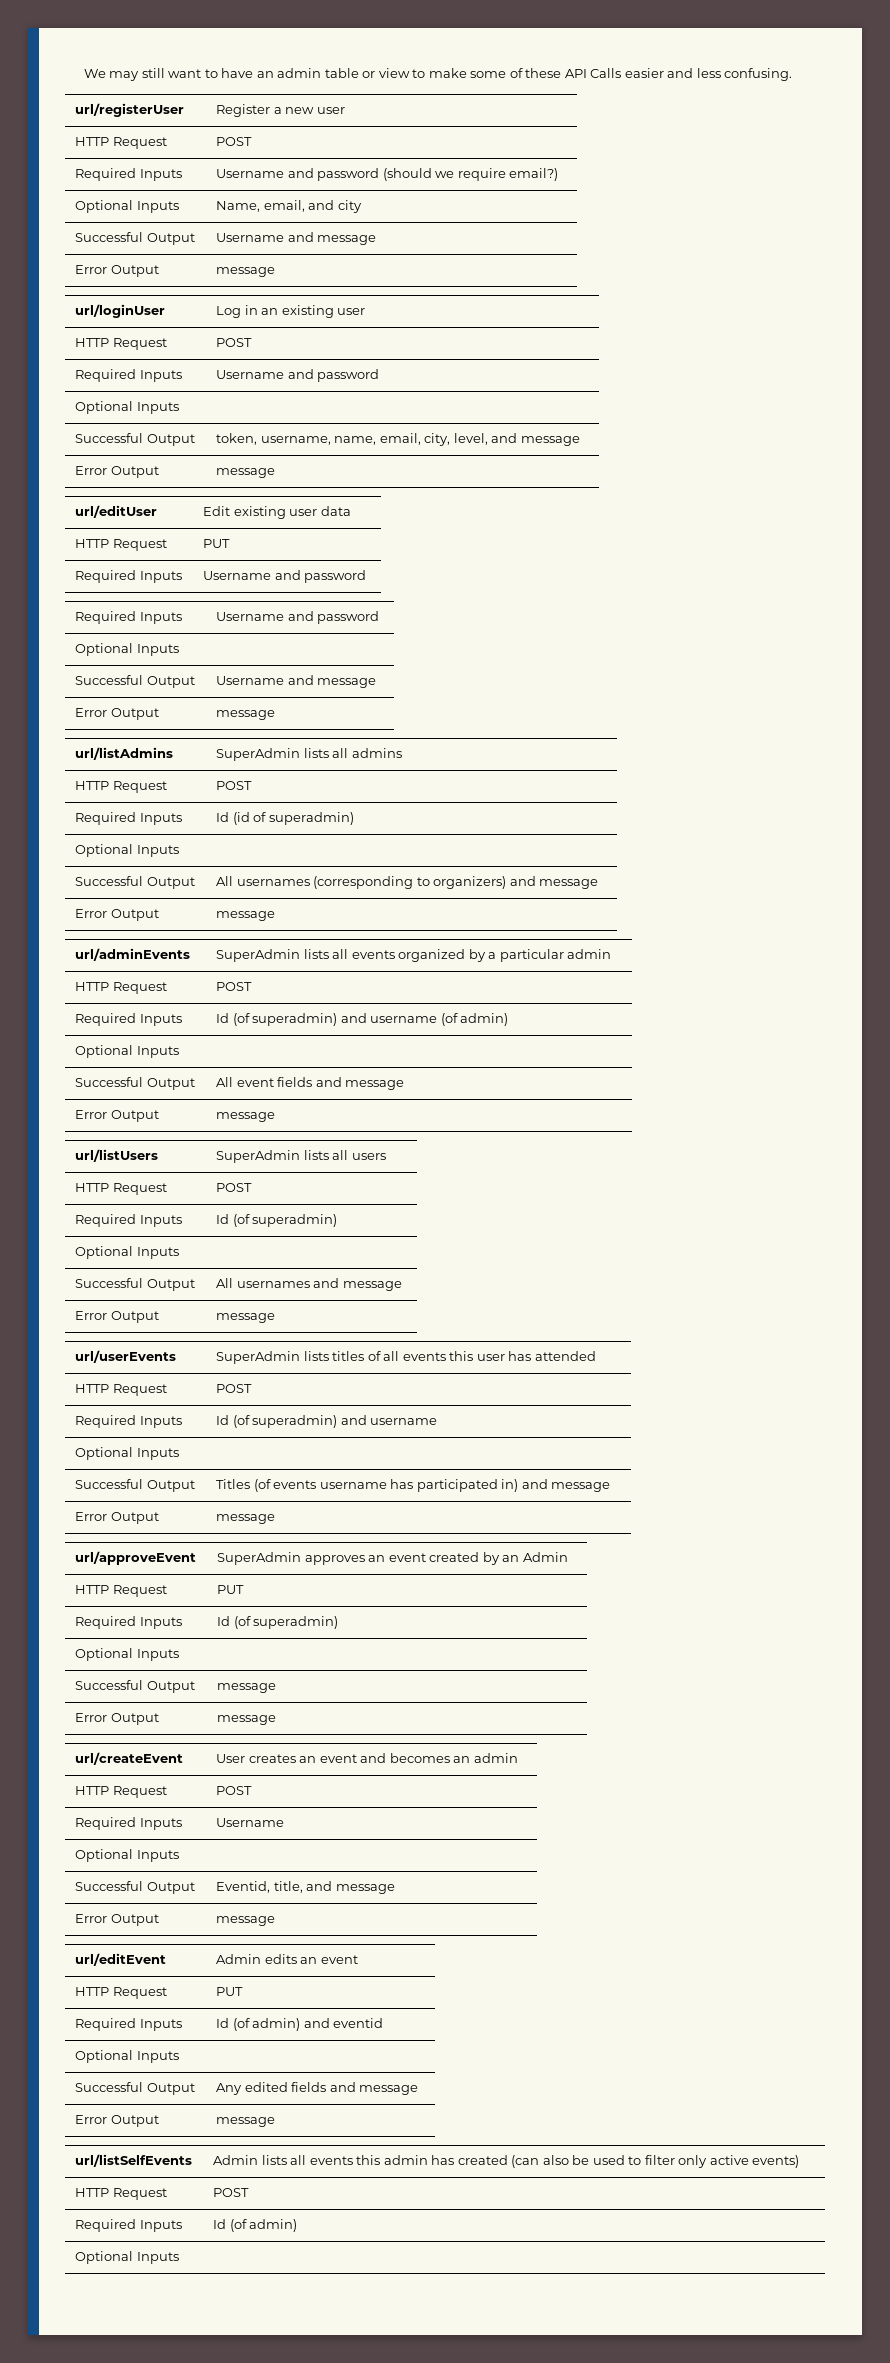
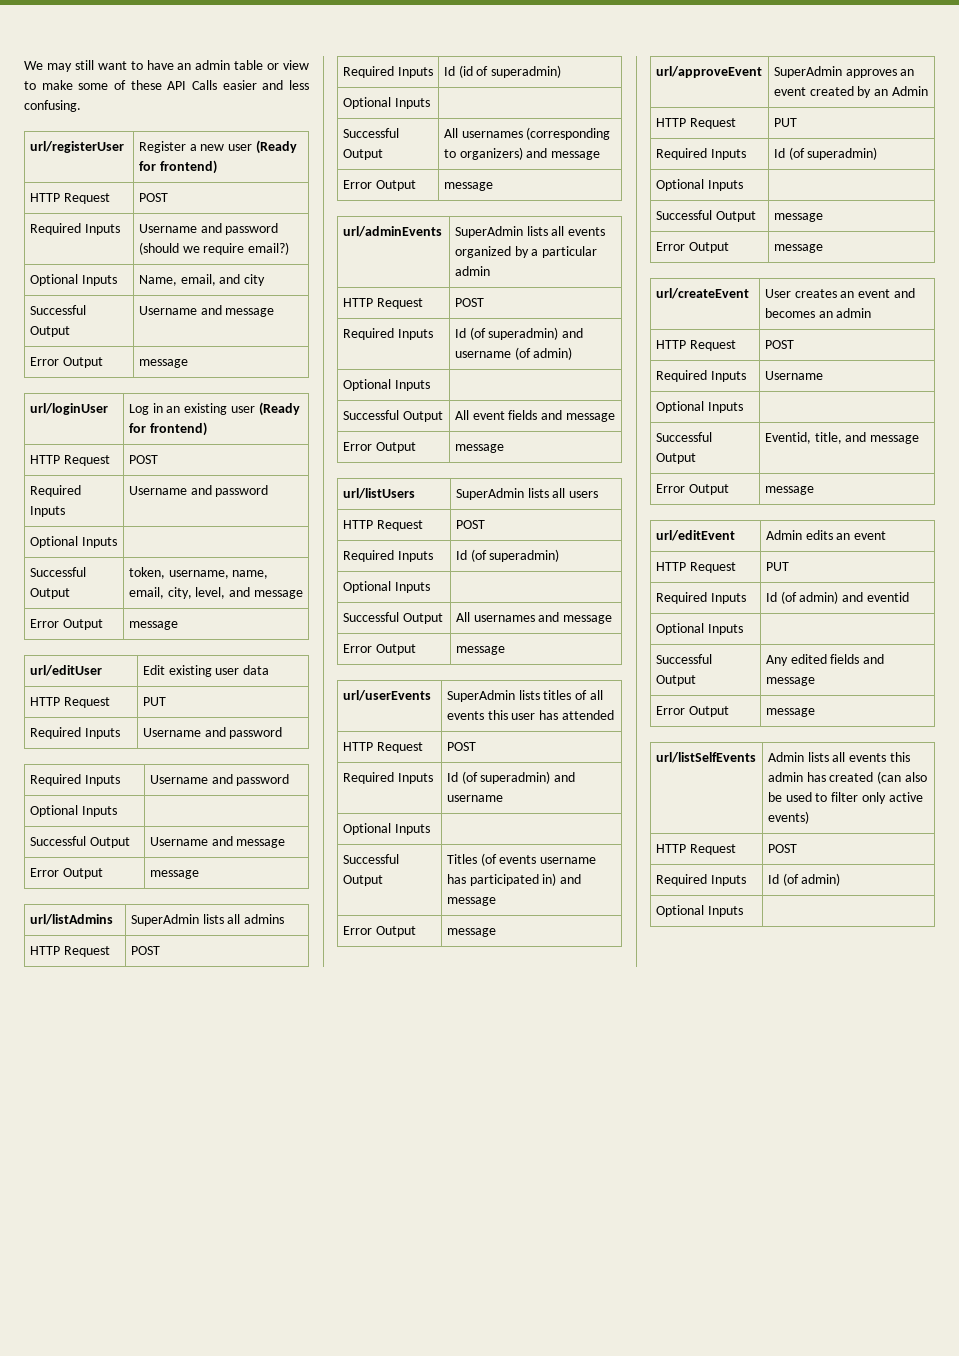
(345, 110) none -> [255,140,297,154] [138,160,217,174] (Ready for frontend)
(366, 311) none -> [258,402,300,416] [128,422,207,436] (Ready for frontend)

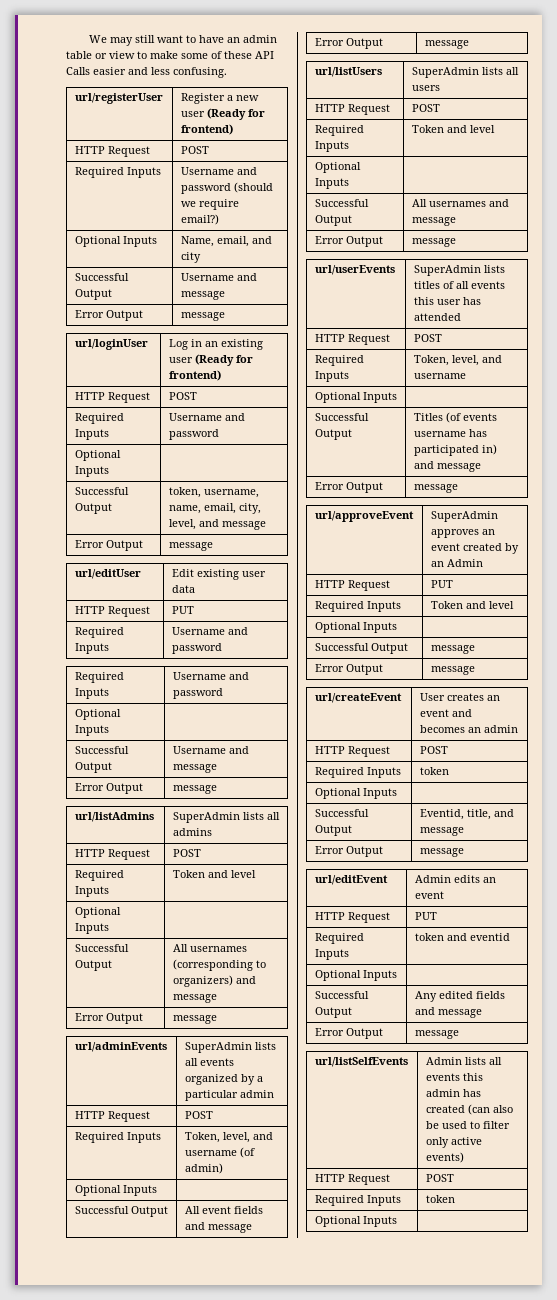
[443,65,562,78] Id (id of superadmin) -> [172,870,256,878] Token and level
[454,327,559,340] Id (of superadmin) -> [184,1132,250,1143] Token, level,
[455,549,560,562] Id (of superadmin) -> [411,125,495,133] Token and level
[446,771,551,784] Id (of superadmin) -> [413,355,479,366] Token, level,
[773,147,878,160] Id (of superadmin) -> [430,601,514,609] Token and level
[764,371,823,380] Username -> [419,767,449,775] token
[765,591,839,604] Id (of admin) -> [414,933,444,941] token
[767,873,841,886] Id (of admin) -> [425,1195,455,1203] token

